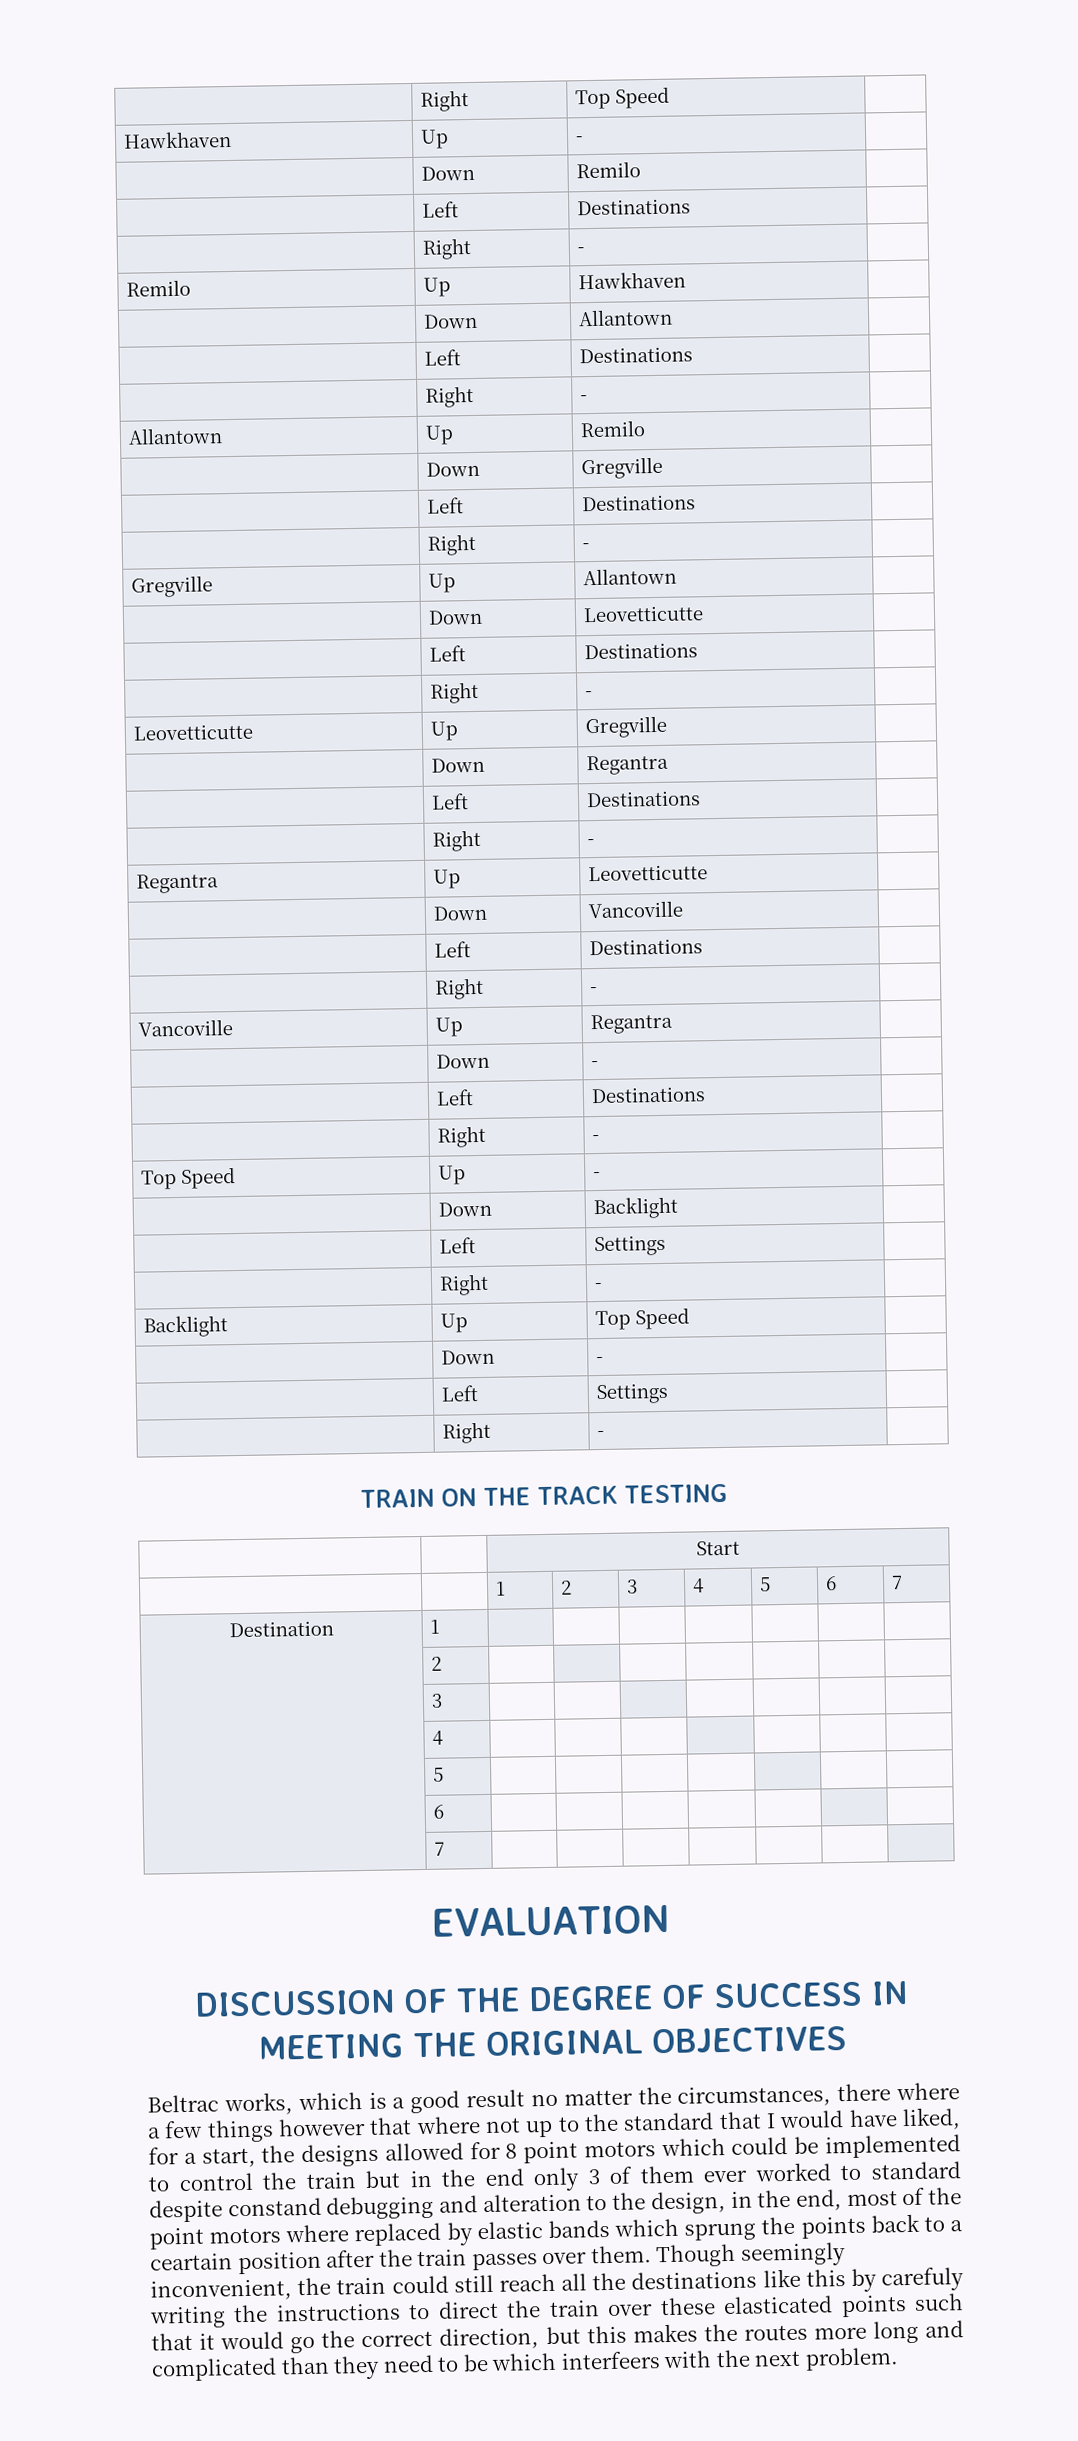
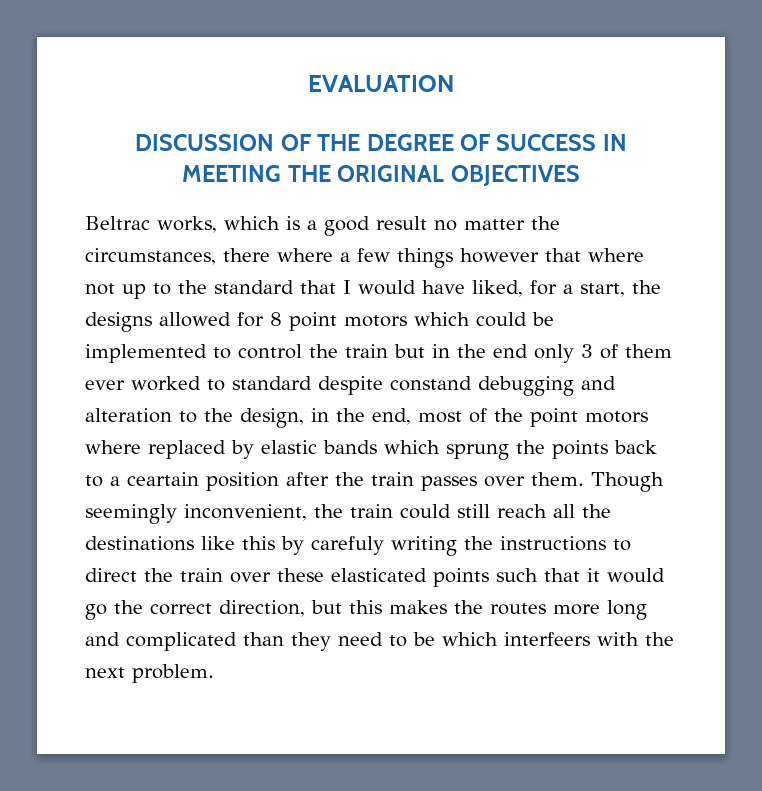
[419,90,469,112] [574,86,670,110] [122,130,232,149] [419,129,449,149] [575,136,583,142] [420,165,475,181] [575,161,641,179] [421,201,459,218] [576,198,691,216] [421,237,472,260] [576,247,584,253] [125,279,191,297] [422,277,451,297] [577,271,686,290] [422,313,478,329] [577,308,673,327] [423,349,461,366] [578,346,693,364] [424,385,474,408] [579,395,587,401] [127,427,223,445] [424,425,454,445] [579,420,646,438] [425,461,480,477] [580,456,663,480] [426,497,464,514] [580,494,696,512] [426,533,476,556] [581,543,589,549] [130,575,213,598] [427,573,456,593] [582,567,677,586] [427,609,483,625] [582,605,704,623] [428,645,466,662] [583,642,698,660] [429,681,479,704] [584,691,592,697] [132,723,253,741] [429,721,459,741] [584,715,667,739] [430,757,485,773] [585,754,669,776] [430,793,469,810] [585,790,701,808] [431,829,481,852] [586,839,594,845] [135,873,219,894] [432,869,461,889] [587,864,708,882] [432,905,488,921] [587,900,683,919] [433,941,471,958] [588,938,703,956] [433,977,484,1000] [589,987,597,993] [137,1019,233,1037] [434,1017,463,1037] [589,1013,673,1035] [435,1053,490,1069] [590,1061,598,1067] [435,1089,474,1106] [590,1086,706,1104] [436,1125,486,1148] [591,1135,599,1141] [140,1167,236,1190] [437,1165,466,1185] [592,1171,600,1178] [437,1201,492,1217] [592,1196,678,1220] [438,1237,476,1254] [593,1234,666,1257] [438,1273,489,1296] [594,1282,602,1289] [142,1315,228,1338] [439,1313,468,1333] [594,1307,690,1331] [440,1349,495,1365] [595,1356,603,1363] [440,1385,478,1402] [595,1382,669,1405] [441,1421,491,1444] [596,1430,604,1437] [359,1483,728,1509] [696,1540,740,1556] [494,1581,506,1596] [559,1580,572,1595] [625,1579,638,1594] [691,1578,704,1593] [758,1577,771,1592] [824,1576,837,1591] [890,1575,903,1590] [228,1620,334,1638] [429,1619,440,1634] [430,1656,442,1671] [430,1693,443,1708] [431,1730,443,1745] [432,1767,444,1782] [432,1804,444,1819] [433,1841,445,1856] | Right | Top Speed | // Hawkhaven | Up | - | // | Down | Remilo | // | Left | Destinations | // | Right | - | // Remilo | Up | Hawkhaven | // | Down | Allantown | // | Left | Destinations | // | Right | - | // Allantown | Up | Remilo | // | Down | Gregville | // | Left | Destinations | // | Right | - | // Gregville | Up | Allantown | // | Down | Leovetticutte | // | Left | Destinations | // | Right | - | // Leovetticutte | Up | Gregville | // | Down | Regantra | // | Left | Destinations | // | Right | - | // Regantra | Up | Leovetticutte | // | Down | Vancoville | // | Left | Destinations | // | Right | - | // Vancoville | Up | Regantra | // | Down | - | // | Left | Destinations | // | Right | - | // Top Speed | Up | - | // | Down | Backlight | // | Left | Settings | // | Right | - | // Backlight | Up | Top Speed | // | Down | - | // | Left | Settings | // | Right | - | // TRAIN ON THE TRACK TESTING // | | Start // | | 1 | 2 | 3 | 4 | 5 | 6 | 7 // Destination | 1 | | | | | | | // | 2 | | | | | | | // | 3 | | | | | | | // | 4 | | | | | | | // | 5 | | | | | | | // | 6 | | | | | | | // | 7 | | | | | | | // -> (307, 83) none

